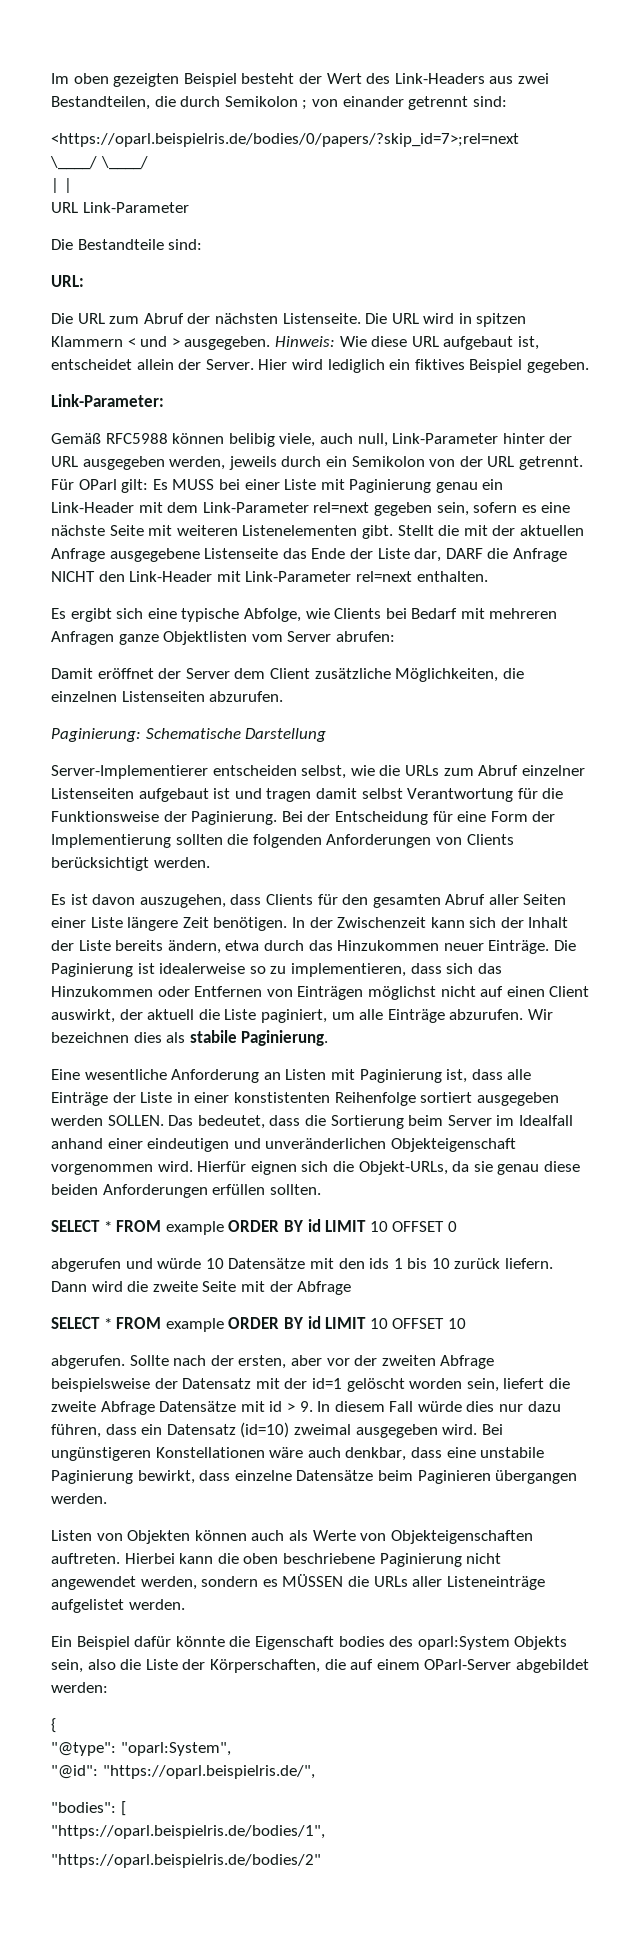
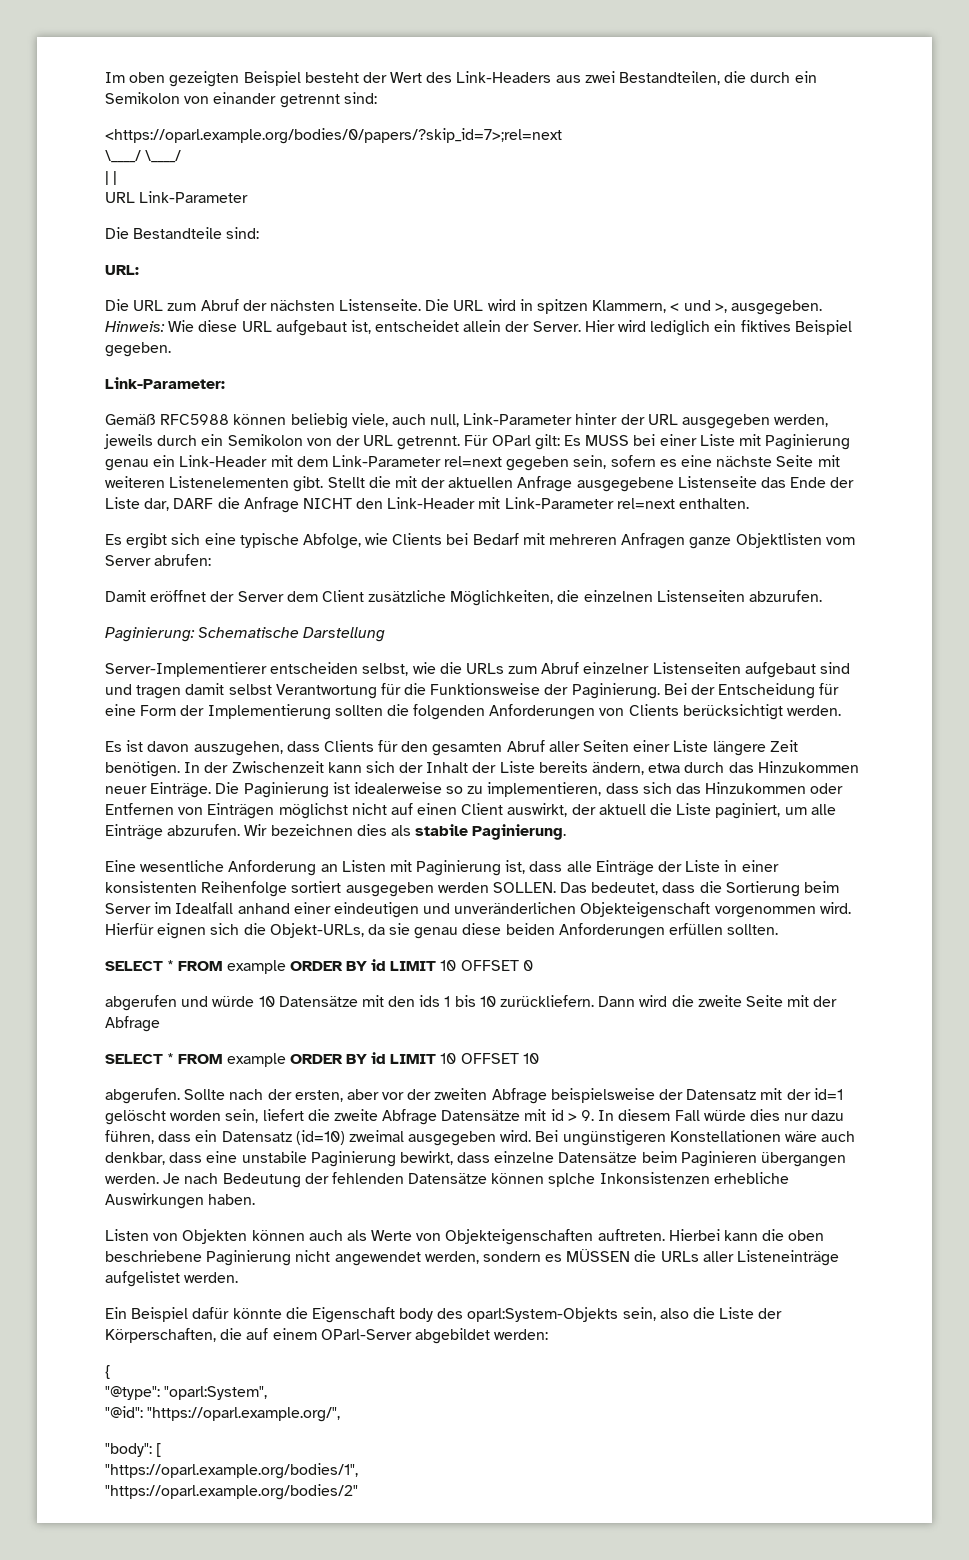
[224,96,308,110] Semikolon ; -> [794,71,817,83] [105,92,180,104] ein Semikolon
[51,133,519,147] <https://oparl.beispielris.de/bodies/0/papers/?skip_id=7>;rel=next -> [105,128,562,144] <https://oparl.example.org/bodies/0/papers/?skip_id=7>;rel=next
[51,336,123,347] Klammern -> [592,300,667,313] Klammern,
[171,338,180,347] > -> [714,303,727,313] >,
[228,433,275,447] belibig -> [290,413,348,429] beliebig
[213,788,231,799] ist -> [820,662,851,674] sind
[233,1092,330,1103] konstistenten -> [105,881,197,893] konsistenten
[454,1258,554,1269] zurück liefern. -> [500,995,595,1007] zurückliefern.
(107, 1498) none -> [163,1172,789,1188] [105,1193,256,1209] Je nach Bedeutung der fehlenden Datensätze können splche Inkonsistenzen erhebliche Auswirkungen haben.
[338,1636,568,1650] bodies des oparl:System Objekts -> [399,1307,619,1322] body des oparl:System-Objekts
[102,1765,315,1779] [51,1802,116,1813] "https://oparl.beispielris.de/", // "bodies": -> [147,1407,341,1422] [105,1443,152,1457] "https://oparl.example.org/", // "body":
[51,1825,325,1839] [51,1854,321,1868] "https://oparl.beispielris.de/bodies/1", // "https://oparl.beispielris.de/bodies/2" -> [105,1463,358,1479] [105,1484,358,1500] "https://oparl.example.org/bodies/1", // "https://oparl.example.org/bodies/2"

